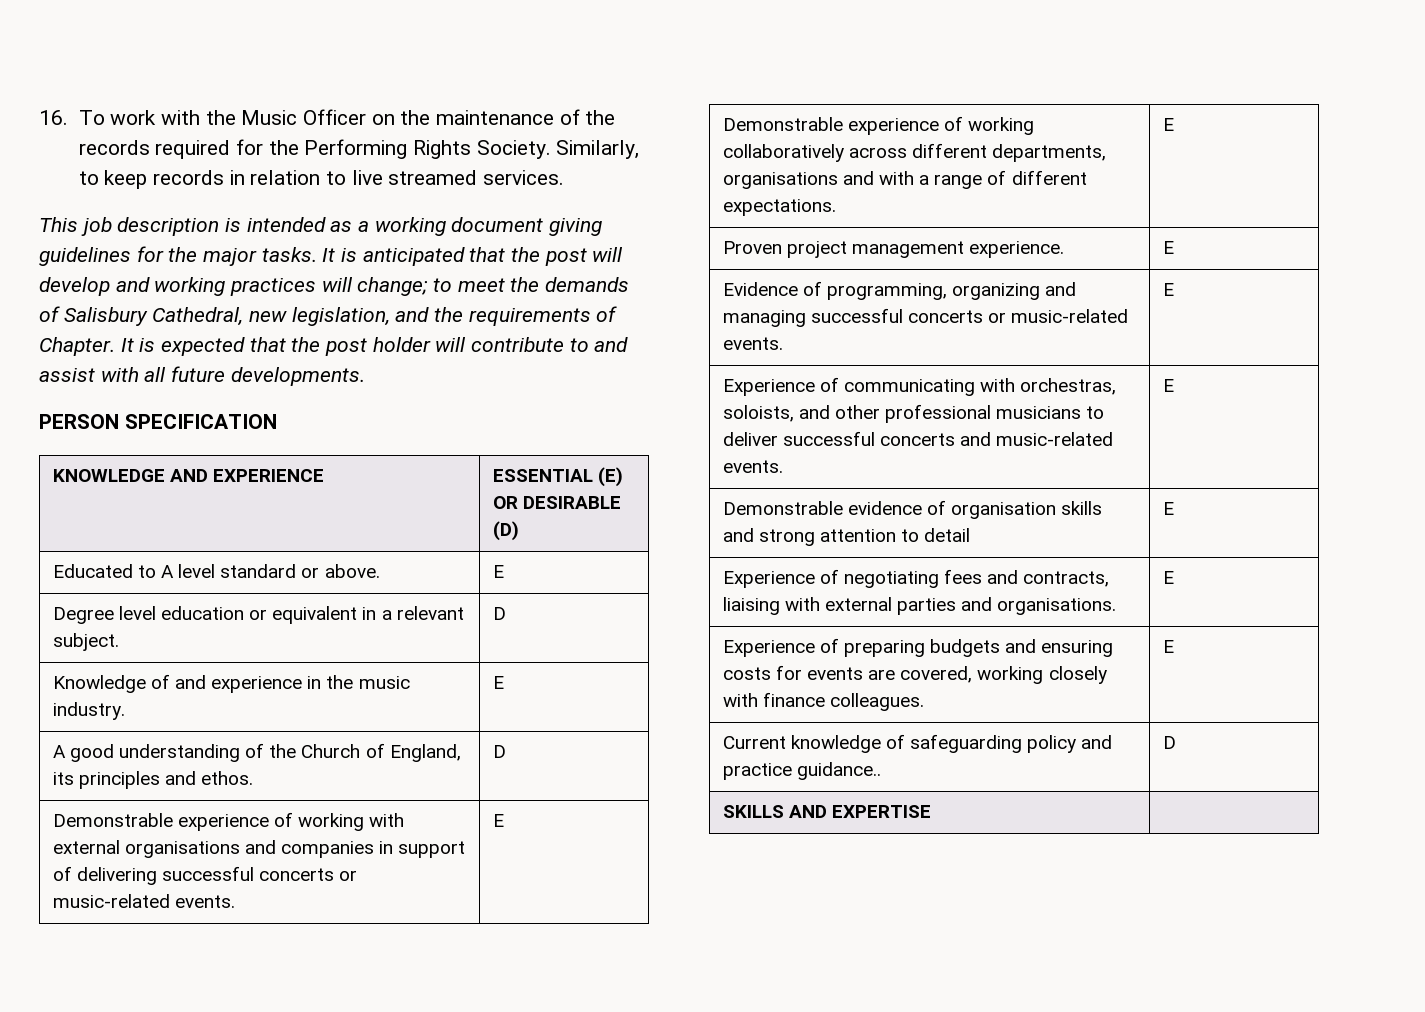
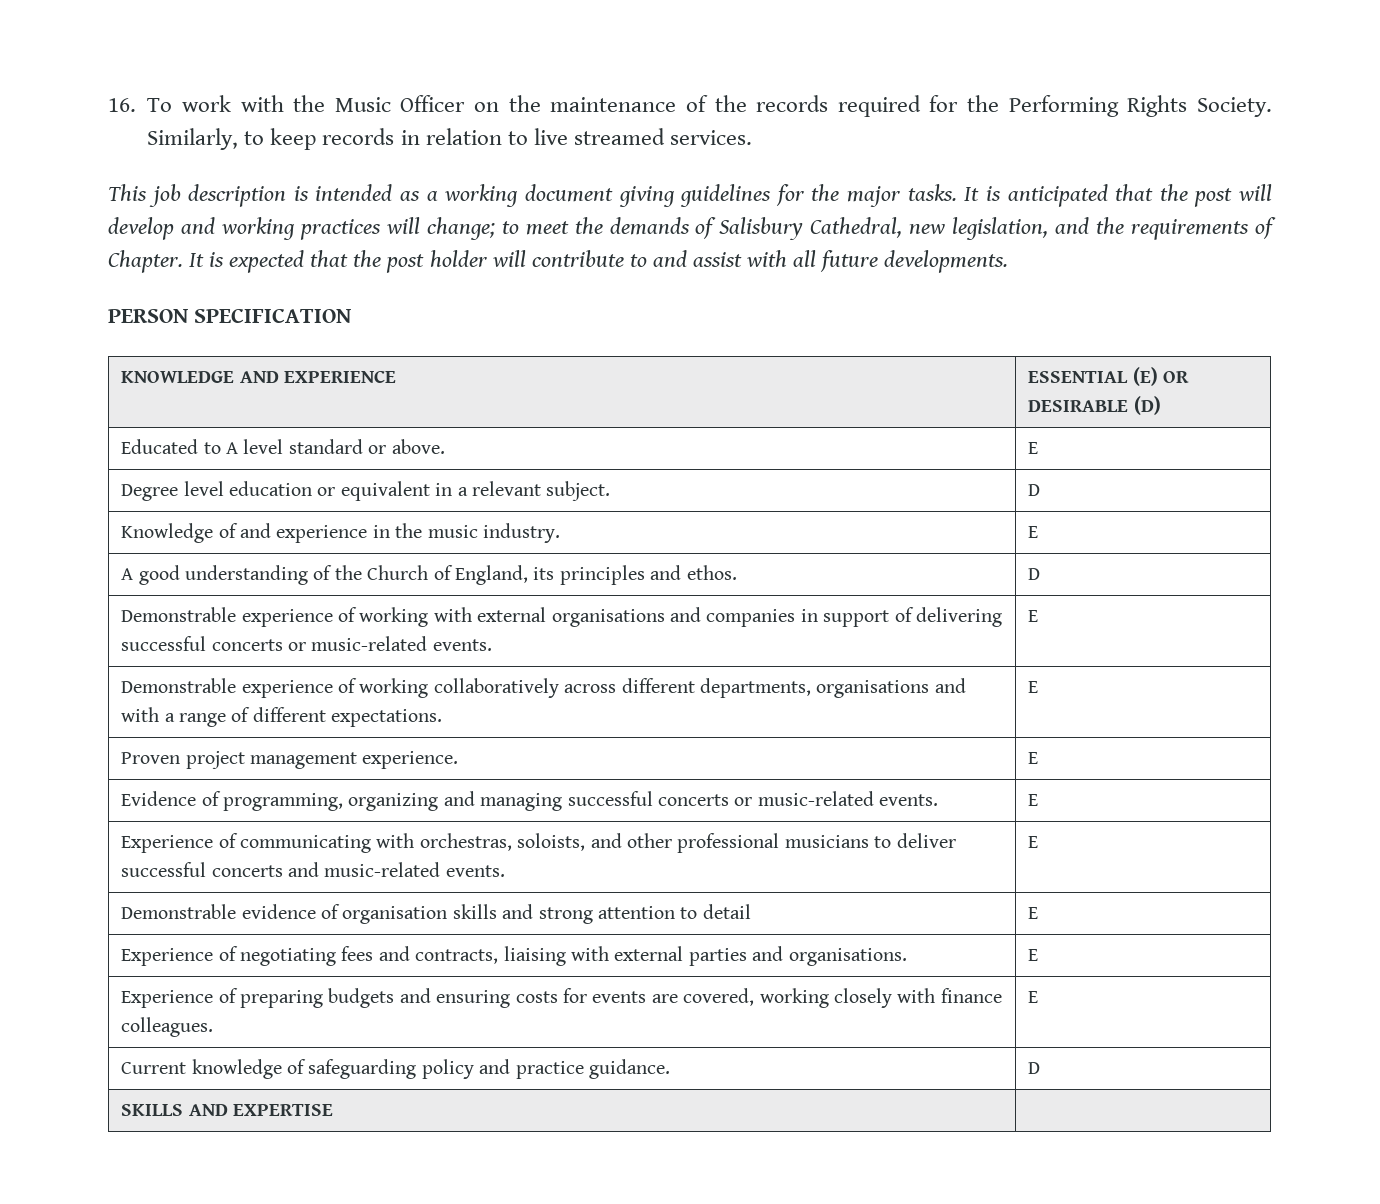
[796,762,881,780] guidance.. -> [588,1059,670,1079] guidance.

